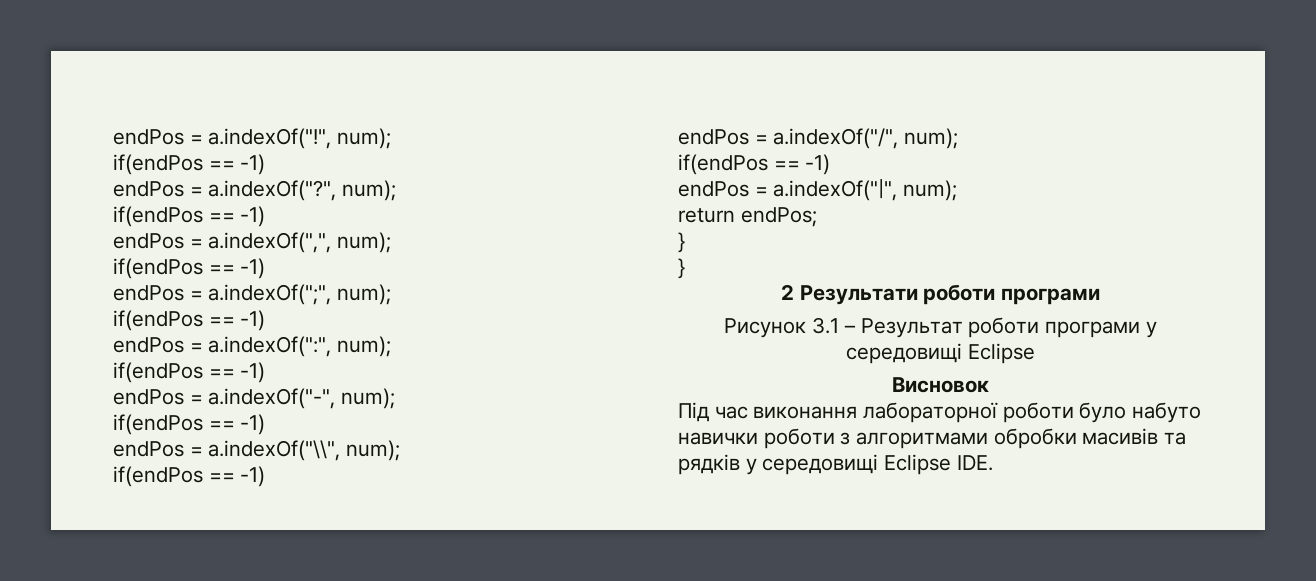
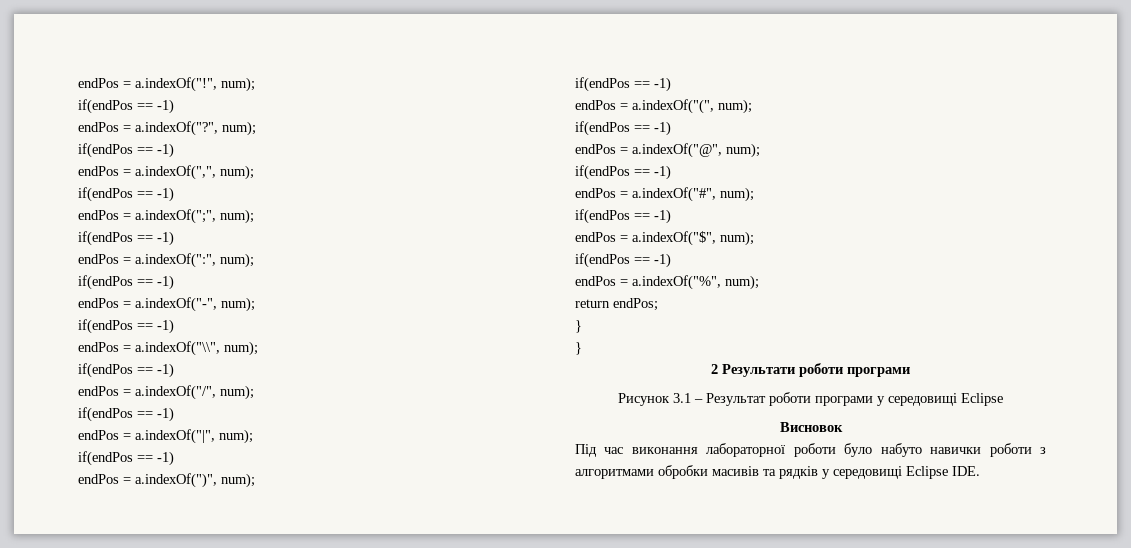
(958, 190) none -> [78,451,174,466] [78,473,255,488] [575,77,671,92] [575,99,752,114] [575,121,671,136] [575,143,760,158] [575,165,671,180] [575,187,754,202] [575,209,671,224] [575,231,754,246] [575,253,671,268] [575,275,759,290] // if(endPos == -1) // endPos = a.indexOf(")", num); // if(endPos == -1) // endPos = a.indexOf("(", num); // if(endPos == -1) // endPos = a.indexOf("@", num); // if(endPos == -1) // endPos = a.indexOf("#", num); // if(endPos == -1) // endPos = a.indexOf("$", num); // if(endPos == -1) // endPos = a.indexOf("%", num);

